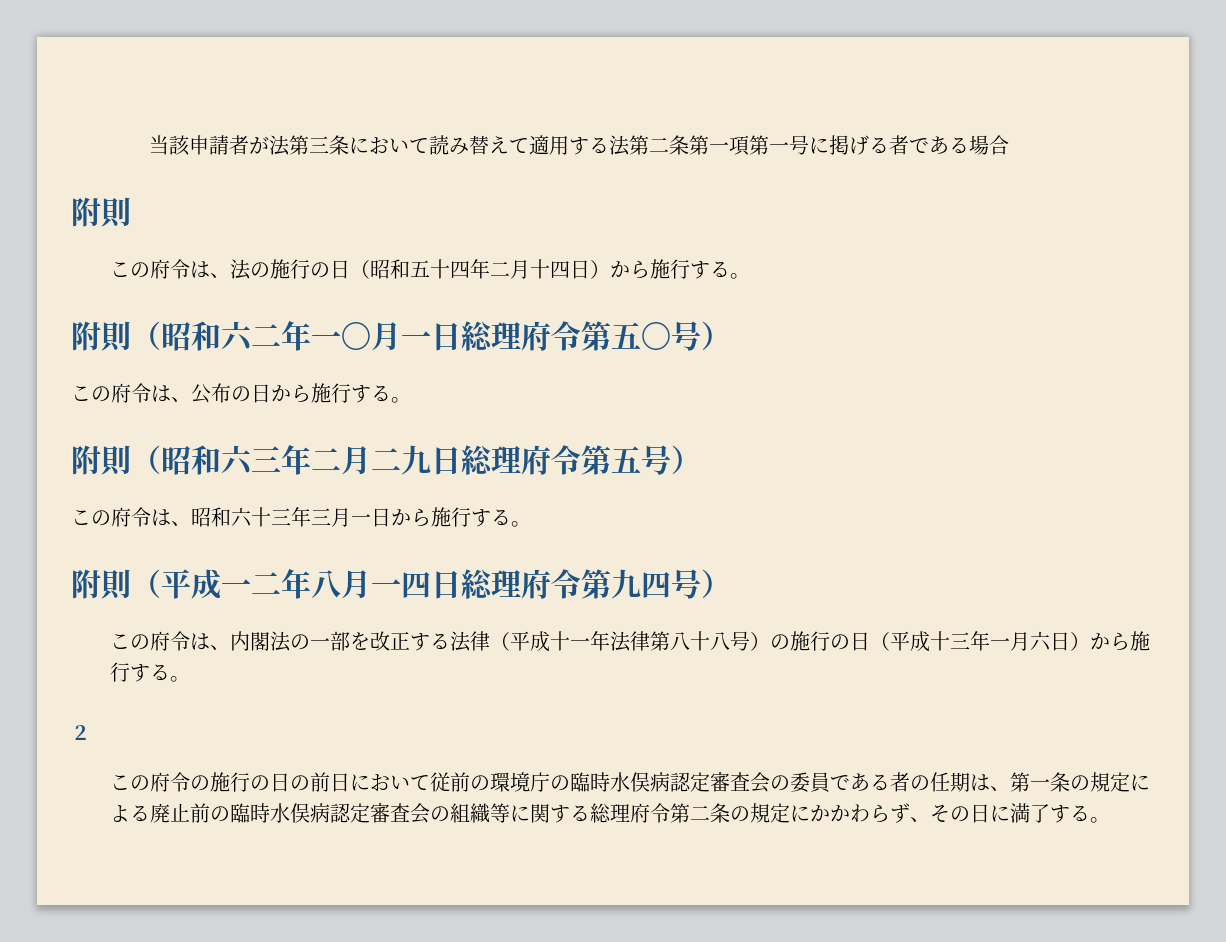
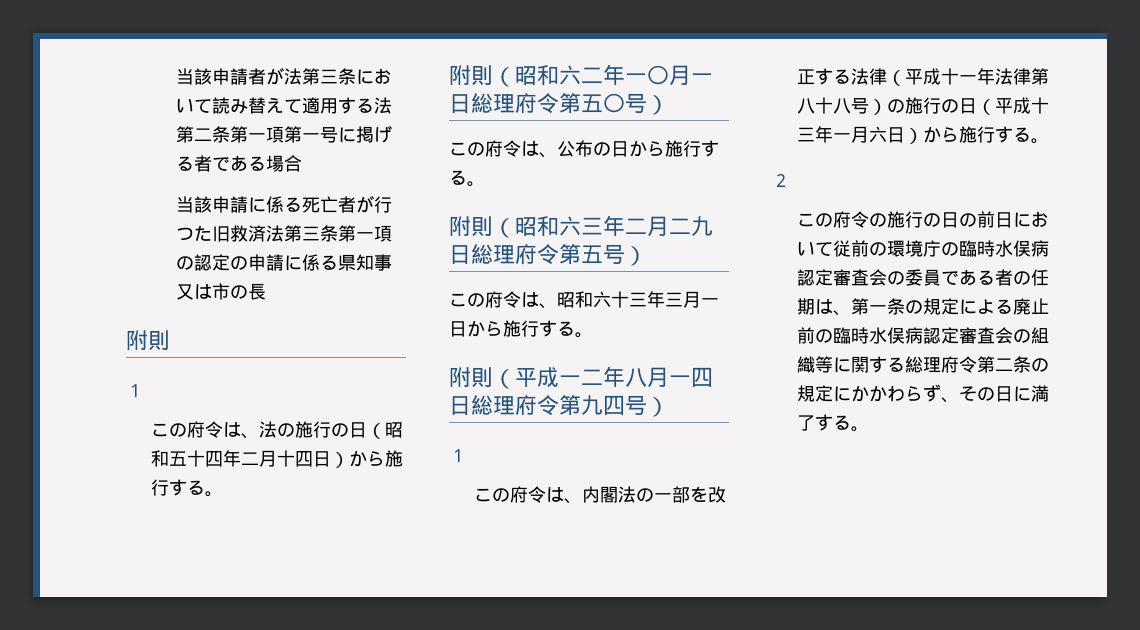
[71,197,131,228] // 附則 -> [176,195,393,213] [176,225,393,242] [176,254,393,271] [176,283,267,300] [126,330,170,350] [126,384,144,397] // 当該申請に係る死亡者が行つた旧救済法第三条第一項の認定の申請に係る県知事又は市の長 // 附則 // １
(731, 583) none -> [449,449,467,462] // １

